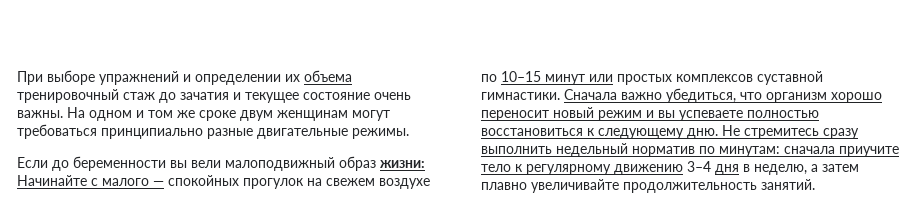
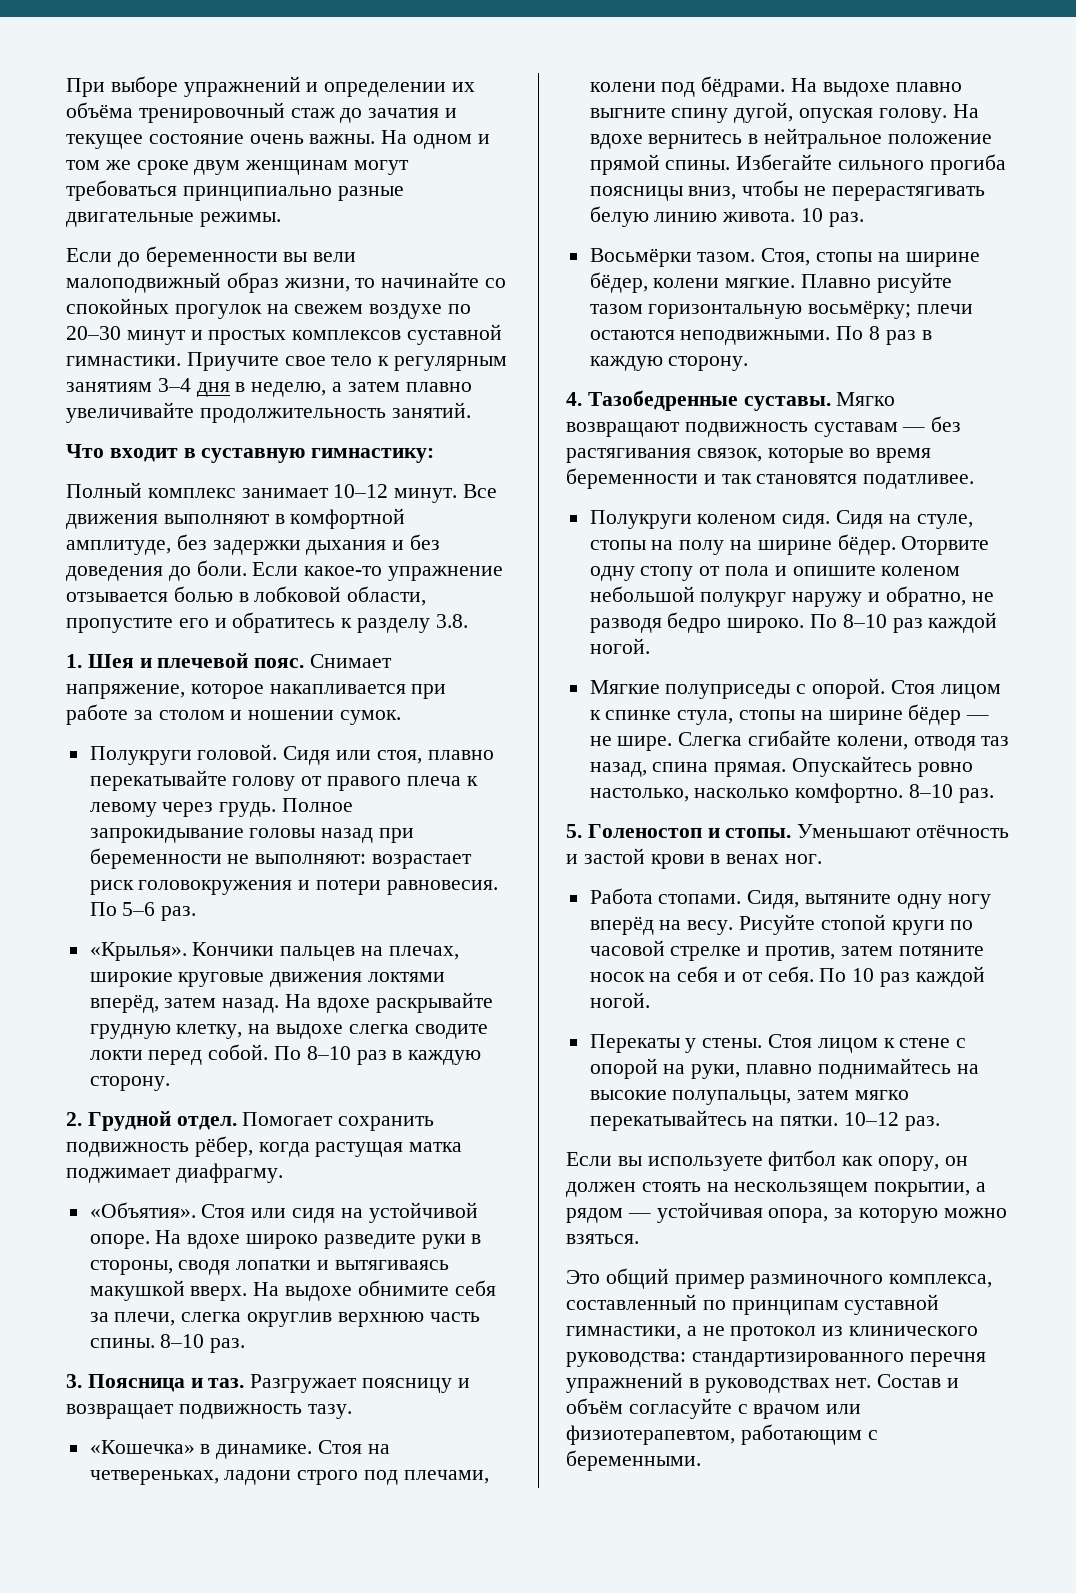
[304,70,352,82] объема -> [66,102,133,118] объёма
[380,160,425,168] [17,175,164,186] жизни: Начинайте с малого — -> [283,272,507,292] жизни, то начинайте со
[501,71,613,85] 10–15 минут или -> [66,326,203,345] 20–30 минут и
[564,88,882,103] [481,107,819,121] [481,125,859,139] [481,143,899,157] [481,164,683,175] Сначала важно убедиться, что организм хорошо переносит новый режим и вы успеваете полностью восстановиться к следующему дню. Не стремитесь сразу выполнить недельный норматив по минутам: сначала приучите тело к регулярному движению -> [186,352,508,371] [66,382,152,392] Приучите свое тело к регулярным занятиям
(815, 184) none -> [66,444,435,463] [66,482,498,503] [66,508,406,529] [66,534,441,555] [66,560,504,581] [66,586,427,606] [66,612,468,633] [66,653,393,668] [66,684,447,699] [66,704,402,725] [89,744,494,765] [89,770,478,791] [89,798,354,817] [89,828,415,843] [89,848,473,869] [89,880,498,895] [89,902,197,921] [89,942,459,961] [89,972,446,987] [89,992,493,1013] [89,1024,488,1039] [89,1044,482,1065] [89,1076,170,1091] [66,1111,435,1131] [66,1136,463,1157] [66,1163,283,1183] [89,1202,478,1223] [89,1230,482,1249] [89,1260,449,1275] [89,1280,496,1301] [89,1312,480,1327] [89,1334,246,1353] [66,1374,470,1393] [66,1404,352,1419] [89,1440,390,1459] [89,1470,489,1485] [589,76,962,97] [589,102,979,123] [589,128,992,149] [589,154,1006,175] [589,180,985,201] [589,206,864,227] [589,248,980,267] [589,272,952,293] [589,300,974,319] [589,326,932,345] [589,356,749,371] [566,390,896,411] [566,416,962,437] [566,448,932,463] [566,468,975,489] [589,510,973,529] [589,534,990,555] [589,566,961,581] [589,586,994,607] [589,612,998,633] [589,638,650,654] [589,678,1001,699] [589,704,990,725] [589,730,1010,751] [589,756,973,777] [589,783,994,803] [566,824,1010,838] [566,848,823,869] [589,888,991,909] [589,914,974,935] [589,940,984,961] [589,966,985,987] [589,992,650,1008] [589,1034,967,1053] [589,1058,979,1079] [589,1090,910,1105] [589,1110,940,1131] [566,1150,968,1171] [566,1182,987,1197] [566,1202,1007,1223] [566,1234,639,1244] [566,1268,993,1289] [566,1294,940,1315] [566,1326,979,1341] [566,1352,986,1367] [566,1372,960,1393] [566,1398,862,1419] [566,1424,878,1445] [566,1450,701,1471] // Что входит в суставную гимнастику: // Полный комплекс занимает 10–12 минут. Все движения выполняют в комфортной амплитуде, без задержки дыхания и без доведения до боли. Если какое-то упражнение отзывается болью в лобковой области, пропустите его и обратитесь к разделу 3.8. // 1. Шея и плечевой пояс. Снимает напряжение, которое накапливается при работе за столом и ношении сумок. // Полукруги головой. Сидя или стоя, плавно перекатывайте голову от правого плеча к левому через грудь. Полное запрокидывание головы назад при беременности не выполняют: возрастает риск головокружения и потери равновесия. По 5–6 раз. // «Крылья». Кончики пальцев на плечах, широкие круговые движения локтями вперёд, затем назад. На вдохе раскрывайте грудную клетку, на выдохе слегка сводите локти перед собой. По 8–10 раз в каждую сторону. // 2. Грудной отдел. Помогает сохранить подвижность рёбер, когда растущая матка поджимает диафрагму. // «Объятия». Стоя или сидя на устойчивой опоре. На вдохе широко разведите руки в стороны, сводя лопатки и вытягиваясь макушкой вверх. На выдохе обнимите себя за плечи, слегка округлив верхнюю часть спины. 8–10 раз. // 3. Поясница и таз. Разгружает поясницу и возвращает подвижность тазу. // «Кошечка» в динамике. Стоя на четвереньках, ладони строго под плечами, колени под бёдрами. На выдохе плавно выгните спину дугой, опуская голову. На вдохе вернитесь в нейтральное положение прямой спины. Избегайте сильного прогиба поясницы вниз, чтобы не перерастягивать белую линию живота. 10 раз. // Восьмёрки тазом. Стоя, стопы на ширине бёдер, колени мягкие. Плавно рисуйте тазом горизонтальную восьмёрку; плечи остаются неподвижными. По 8 раз в каждую сторону. // 4. Тазобедренные суставы. Мягко возвращают подвижность суставам — без растягивания связок, которые во время беременности и так становятся податливее. // Полукруги коленом сидя. Сидя на стуле, стопы на полу на ширине бёдер. Оторвите одну стопу от пола и опишите коленом небольшой полукруг наружу и обратно, не разводя бедро широко. По 8–10 раз каждой ногой. // Мягкие полуприседы с опорой. Стоя лицом к спинке стула, стопы на ширине бёдер — не шире. Слегка сгибайте колени, отводя таз назад, спина прямая. Опускайтесь ровно настолько, насколько комфортно. 8–10 раз. // 5. Голеностоп и стопы. Уменьшают отёчность и застой крови в венах ног. // Работа стопами. Сидя, вытяните одну ногу вперёд на весу. Рисуйте стопой круги по часовой стрелке и против, затем потяните носок на себя и от себя. По 10 раз каждой ногой. // Перекаты у стены. Стоя лицом к стене с опорой на руки, плавно поднимайтесь на высокие полупальцы, затем мягко перекатывайтесь на пятки. 10–12 раз. // Если вы используете фитбол как опору, он должен стоять на нескользящем покрытии, а рядом — устойчивая опора, за которую можно взяться. // Это общий пример разминочного комплекса, составленный по принципам суставной гимнастики, а не протокол из клинического руководства: стандартизированного перечня упражнений в руководствах нет. Состав и объём согласуйте с врачом или физиотерапевтом, работающим с беременными.

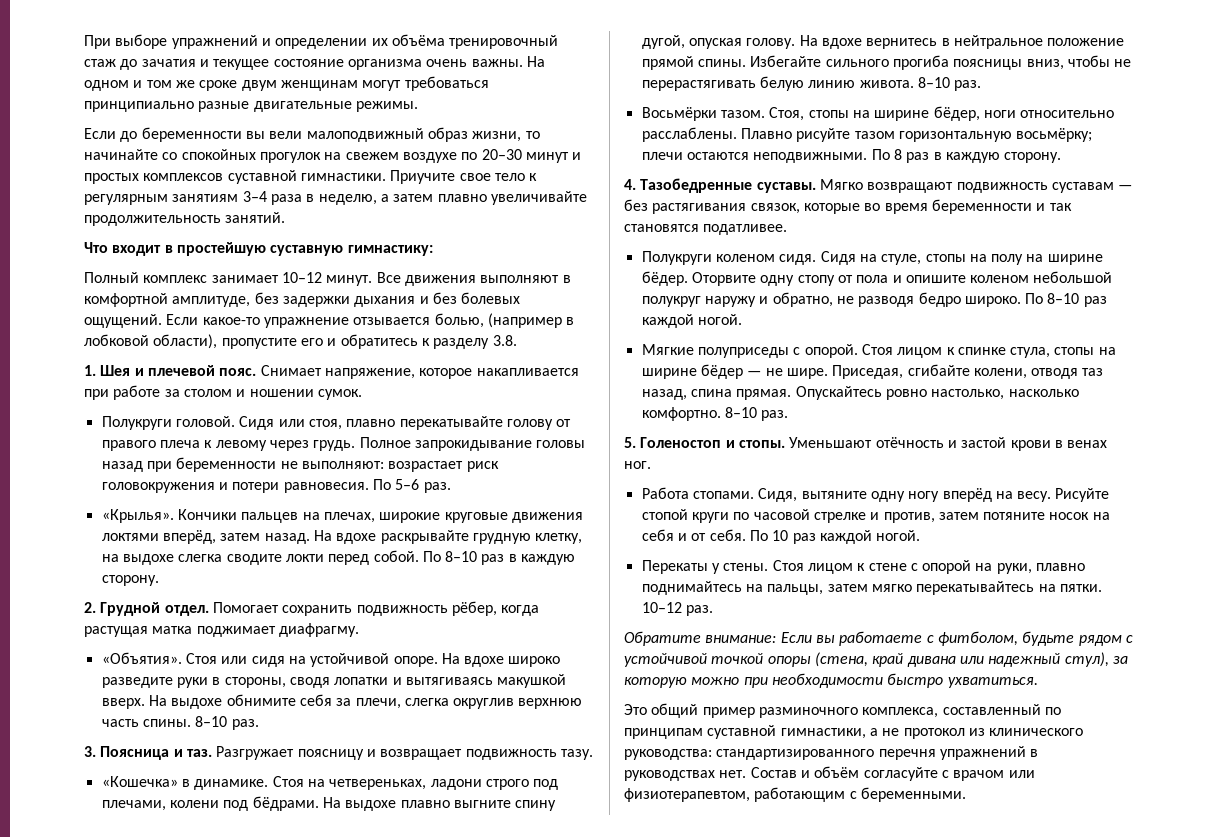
(244, 139) none -> [347,59,422,70] организма
[196,382,230,397] дня -> [270,194,302,205] раза
(196, 453) none -> [176,242,266,256] простейшую
[66,560,247,581] доведения до боли. -> [461,292,521,304] [84,314,162,328] болевых ощущений.
[173,586,233,602] болью -> [434,313,562,328] болью, (например
[347,586,427,606] области, -> [153,334,218,349] области),
[801,208,824,222] 10 -> [917,77,950,88] 8–10
[653,278,796,288] колени мягкие. -> [983,110,1115,118] [641,127,737,142] ноги относительно расслаблены.
[678,732,743,746] Слегка -> [832,365,904,379] Приседая,
[589,1090,792,1105] высокие полупальцы, -> [767,584,824,595] пальцы,
[566,1150,968,1171] [566,1182,987,1197] [566,1202,1007,1223] [566,1234,639,1244] Если вы используете фитбол как опору, он должен стоять на нескользящем покрытии, а рядом — устойчивая опора, за которую можно взяться. -> [624,631,1133,646] [624,652,1128,667] [624,673,1038,688] Обратите внимание: Если вы работаете с фитболом, будьте рядом с устойчивой точкой опоры (стена, край дивана или надежный стул), за которую можно при необходимости быстро ухватиться.

